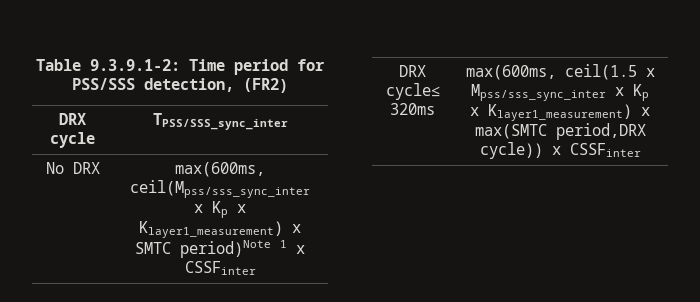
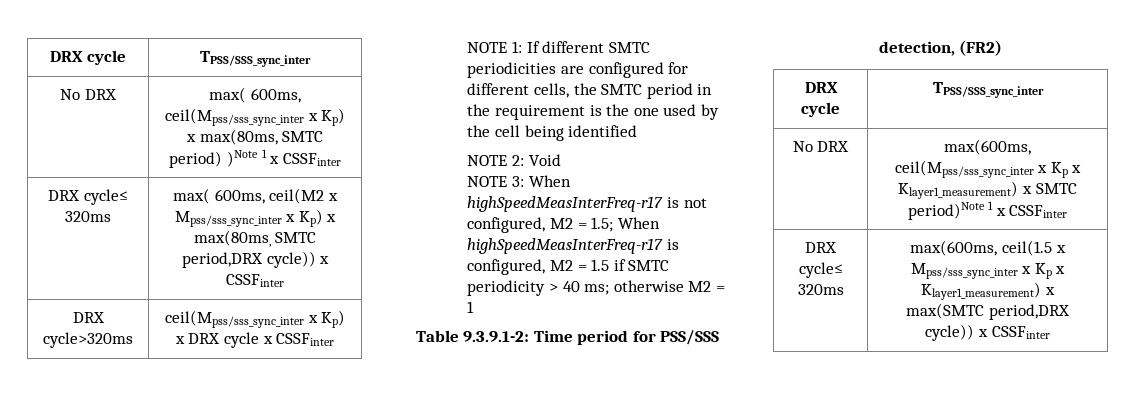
(36, 65) none -> [50,50,126,65] [200,51,311,67] [60,89,117,100] [209,87,301,103] [164,108,346,126] [185,129,324,145] [169,149,341,168] [48,189,128,205] [65,211,111,222] [173,188,338,204] [174,209,337,227] [193,230,317,247] [181,251,330,268] [226,274,284,287] [72,312,105,323] [43,332,133,348] [164,310,346,328] [174,332,335,348] [467,41,650,53] [467,62,689,78] [467,83,713,99] [467,104,719,120] [467,125,638,141] [467,154,561,166] [467,175,571,187] [467,196,707,212] [467,217,660,233] [467,238,679,254] [467,259,670,275] [467,280,725,296] [467,301,475,313] DRX cycle | TPSS/SSS_sync_inter // No DRX | max( 600ms, ceil(Mpss/sss_sync_inter x Kp) x max(80ms, SMTC period) )Note 1 x CSSFinter // DRX cycle≤ 320ms | max( 600ms, ceil(M2 x Mpss/sss_sync_inter x Kp) x max(80ms, SMTC period,DRX cycle)) x CSSFinter // DRX cycle>320ms | ceil(Mpss/sss_sync_inter x Kp) x DRX cycle x CSSFinter // NOTE 1: If different SMTC periodicities are configured for different cells, the SMTC period in the requirement is the one used by the cell being identified // NOTE 2: Void // NOTE 3: When highSpeedMeasInterFreq-r17 is not configured, M2 = 1.5; When highSpeedMeasInterFreq-r17 is configured, M2 = 1.5 if SMTC periodicity > 40 ms; otherwise M2 = 1 //

